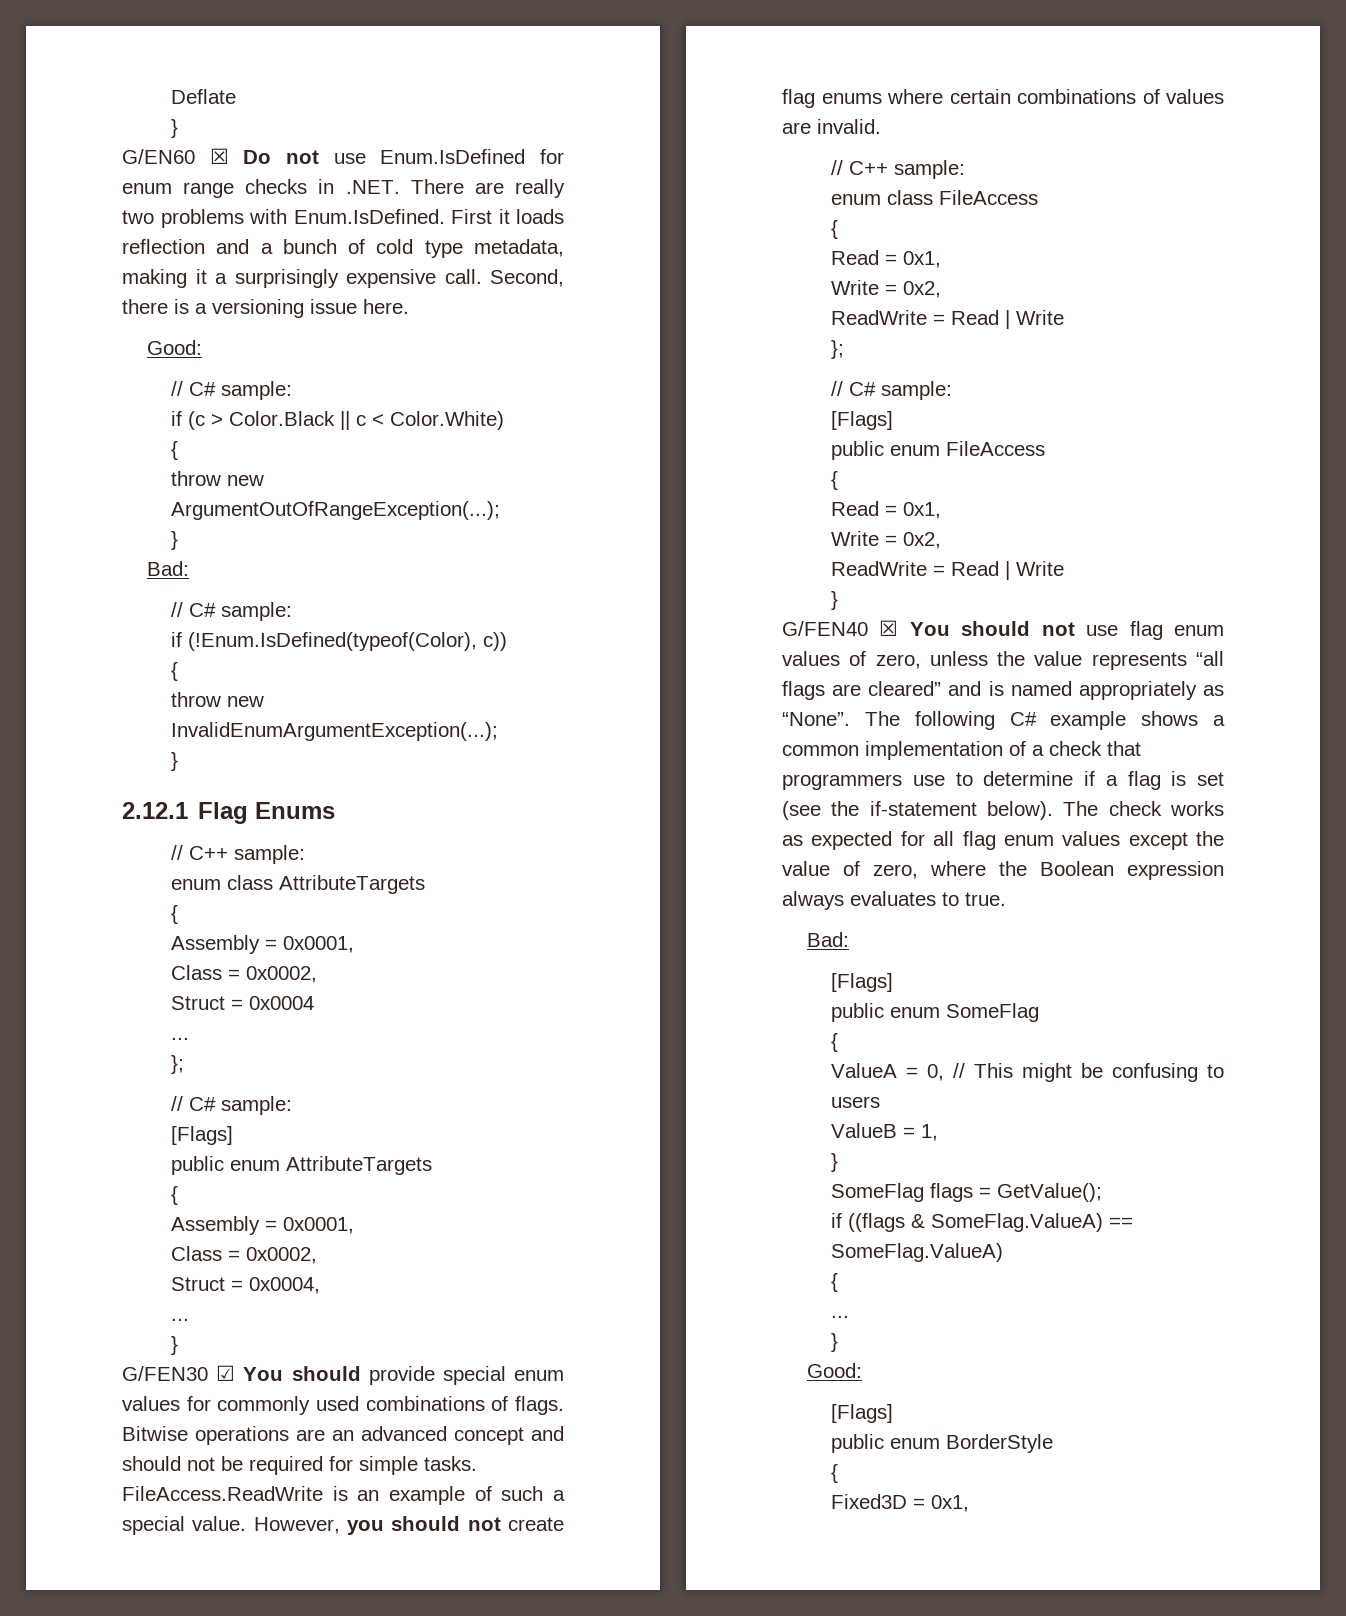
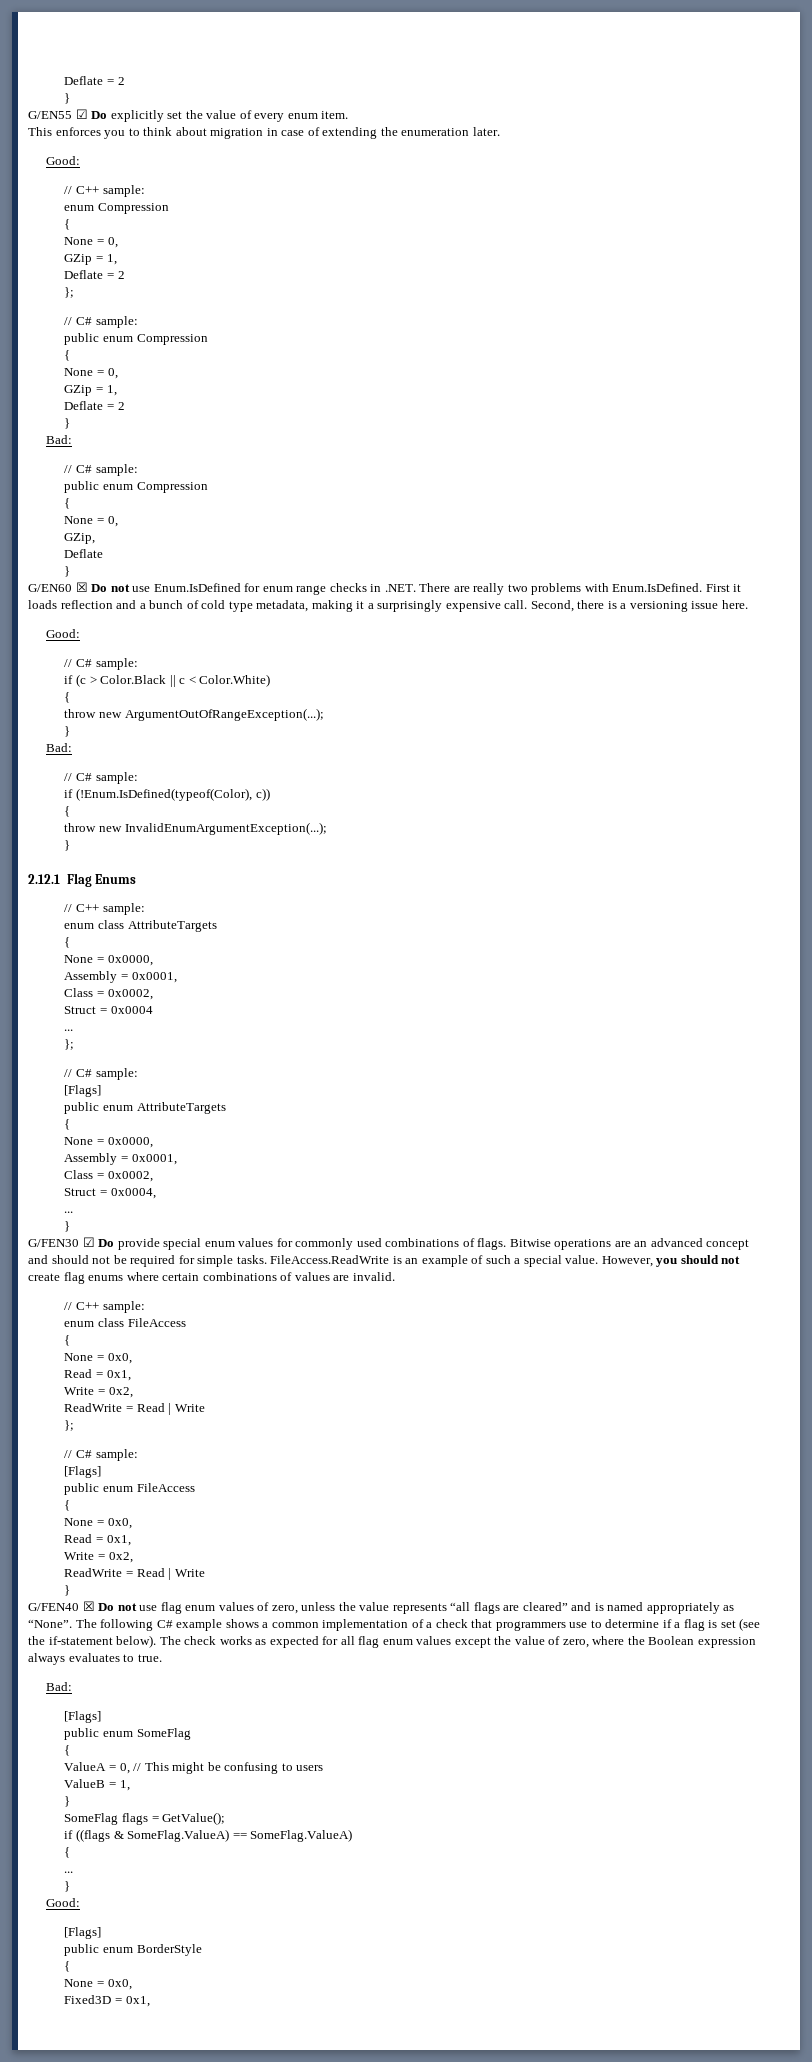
[171,89,237,104] Deflate -> [64,76,125,85] [64,93,71,104] [28,109,349,122] [28,127,500,139] [46,156,81,165] [64,185,145,197] [64,203,169,214] [64,219,71,230] [64,237,118,248] [64,254,117,265] [64,270,125,279] [64,287,75,298] [64,316,138,328] [64,333,208,345] [64,350,71,361] [64,368,118,379] [64,385,117,396] [64,401,125,410] [64,418,71,429] [46,435,73,444] [64,464,138,476] [64,481,208,493] [64,498,71,509] [64,516,118,527] [64,533,96,544] [64,549,104,558] Deflate = 2 // } // G/EN55 ☑ Do explicitly set the value of every enum item. // This enforces you to think about migration in case of extending the enumeration later. // Good: // // C++ sample: // enum Compression // { // None = 0, // GZip = 1, // Deflate = 2 // }; // // C# sample: // public enum Compression // { // None = 0, // GZip = 1, // Deflate = 2 // } // Bad: // // C# sample: // public enum Compression // { // None = 0, // GZip, // Deflate
(179, 914) none -> [64,955,153,966] // None = 0x0000,
(179, 1195) none -> [64,1137,153,1148] // None = 0x0000,
[243,1366,361,1381] You should -> [98,1239,115,1247] Do
(839, 229) none -> [64,1353,132,1364] // None = 0x0,
(839, 480) none -> [64,1518,132,1529] // None = 0x0,
[909,621,1031,636] You should -> [98,1603,115,1611] Do
(839, 1473) none -> [64,1979,132,1990] // None = 0x0,

